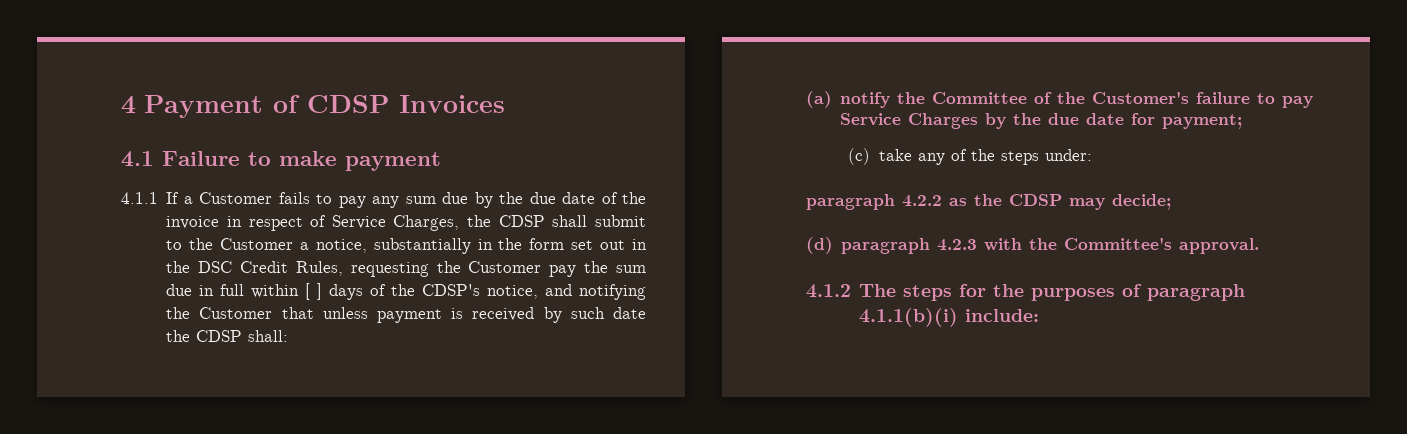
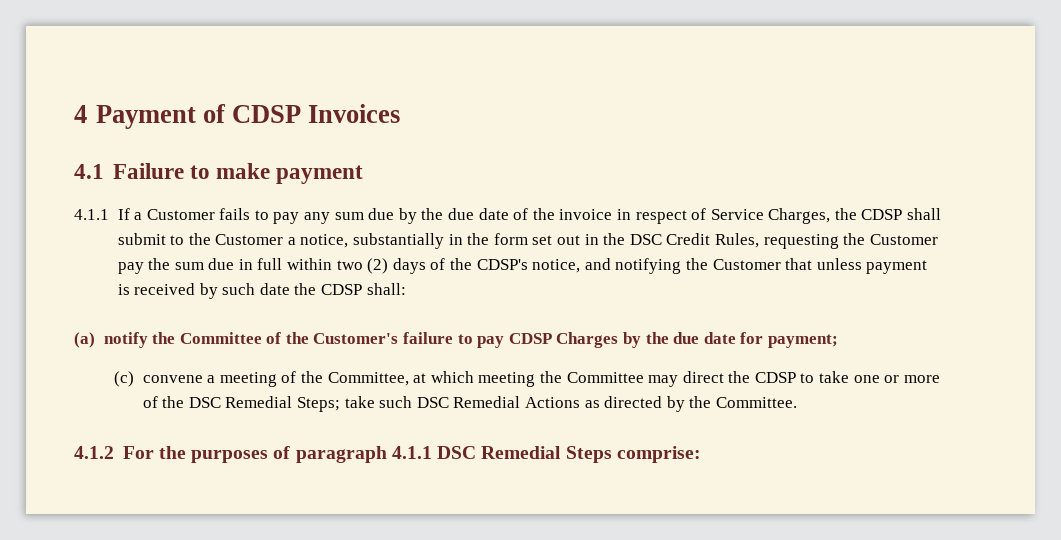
[305,283,323,300] [ ] -> [336,258,389,274] two (2)
[840,113,902,126] Service -> [508,333,552,344] CDSP
[878,149,1092,165] [806,194,1171,210] [806,237,1260,254] [806,284,1246,301] [859,308,1040,327] take any of the steps under: // paragraph 4.2.2 as the CDSP may decide; // (d) paragraph 4.2.3 with the Committee's approval. // 4.1.2 The steps for the purposes of paragraph 4.1.1(b)(i) include: -> [142,371,940,387] [142,396,797,412] [74,446,701,463] convene a meeting of the Committee, at which meeting the Committee may direct the CDSP to take one or more of the DSC Remedial Steps; take such DSC Remedial Actions as directed by the Committee. // 4.1.2 For the purposes of paragraph 4.1.1 DSC Remedial Steps comprise:

